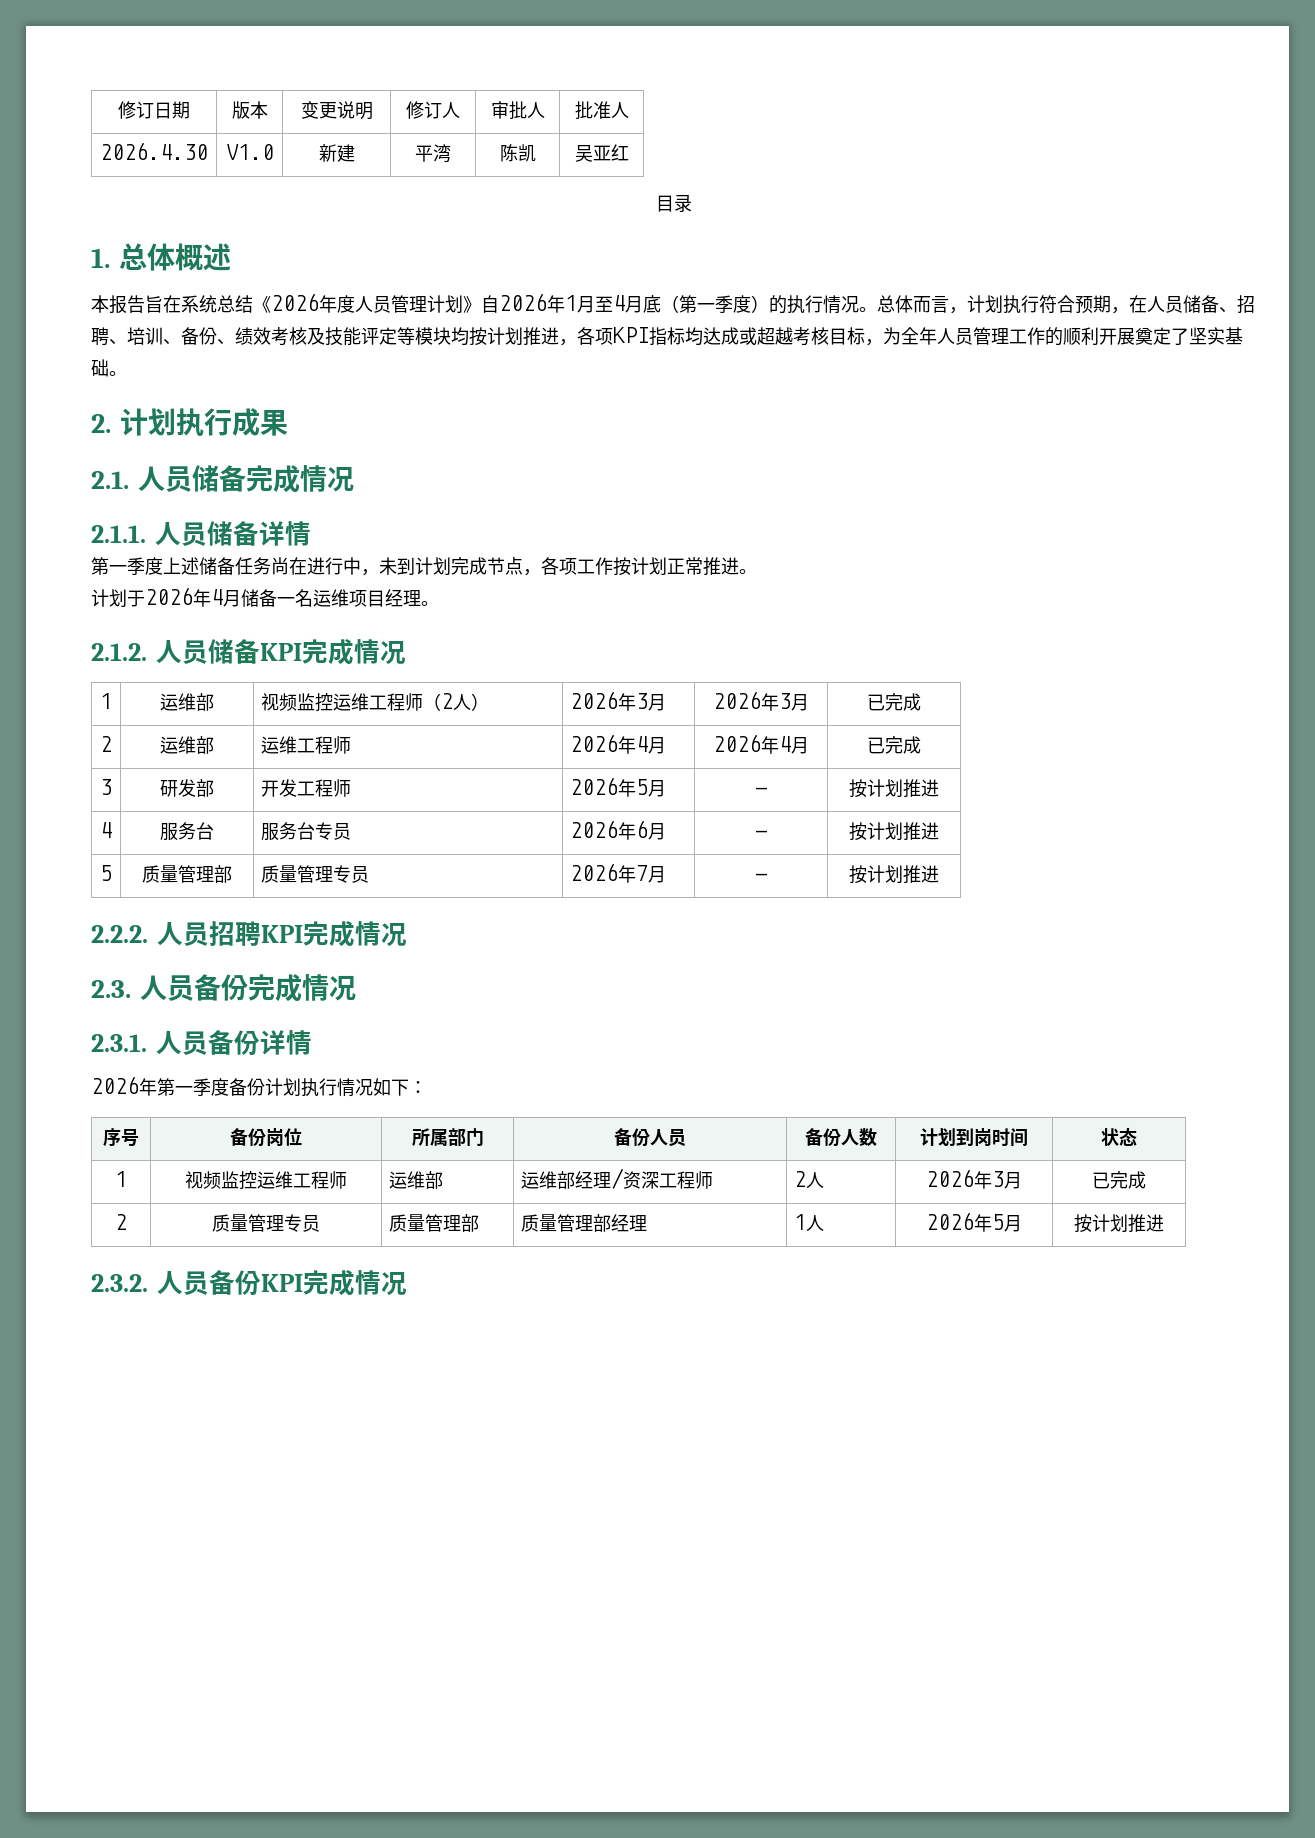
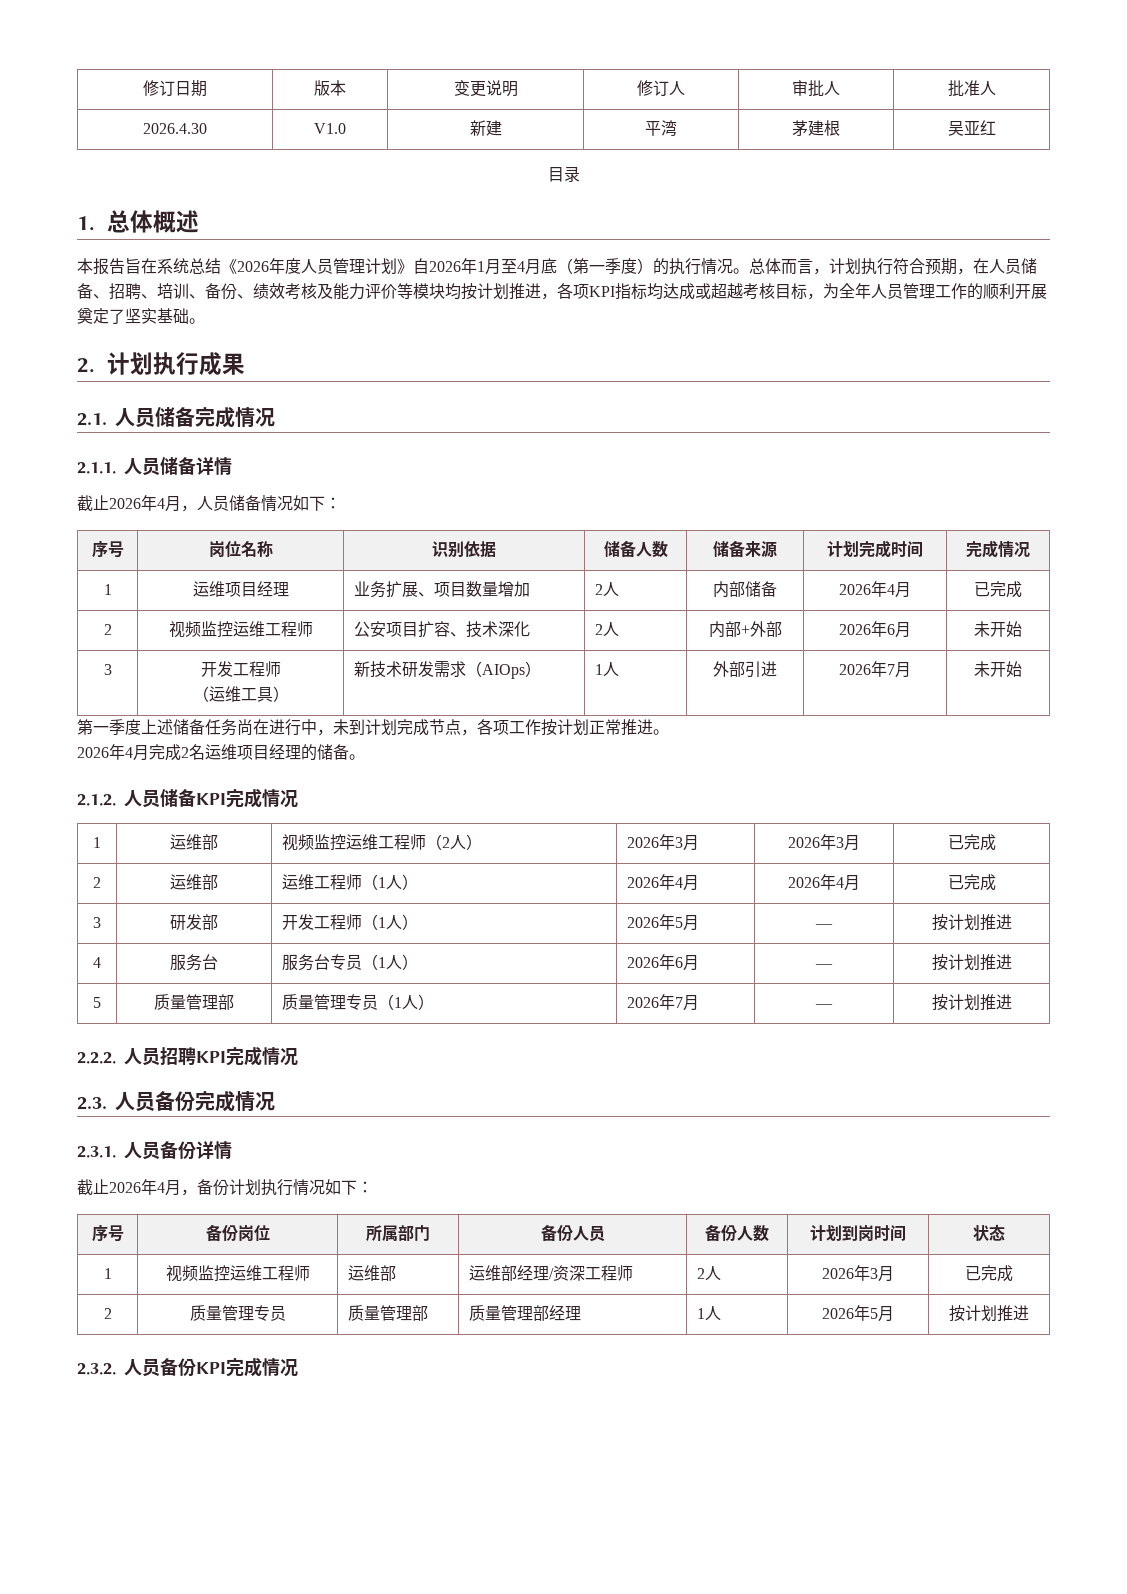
[499,144,536,162] 陈凯 -> [792,120,840,136] 茅建根
[325,327,397,346] 技能评定 -> [333,283,397,300] 能力评价
(311, 533) none -> [77,495,341,512] [91,541,124,558] [208,541,273,557] [432,541,496,558] [603,540,668,558] [713,540,777,558] [827,540,923,558] [966,540,1030,558] [103,584,112,595] [192,581,289,597] [354,581,531,598] [595,582,620,597] [713,581,777,598] [839,581,911,598] [974,581,1022,598] [103,624,112,635] [168,621,313,638] [354,621,531,638] [595,622,620,637] [708,621,782,638] [839,621,911,638] [974,621,1022,637] [103,664,112,675] [200,661,281,677] [192,686,289,702] [354,661,542,679] [595,662,620,677] [713,661,777,678] [839,661,911,678] [974,661,1022,677] // 截止2026年4月，人员储备情况如下： // 序号 | 岗位名称 | 识别依据 | 储备人数 | 储备来源 | 计划完成时间 | 完成情况 // 1 | 运维项目经理 | 业务扩展、项目数量增加 | 2人 | 内部储备 | 2026年4月 | 已完成 // 2 | 视频监控运维工程师 | 公安项目扩容、技术深化 | 2人 | 内部+外部 | 2026年6月 | 未开始 // 3 | 开发工程师 // （运维工具） | 新技术研发需求（AIOps） | 1人 | 外部引进 | 2026年7月 | 未开始
[91,587,295,607] 计划于2026年4月储备一 -> [77,744,189,761] 2026年4月完成2
(421, 598) none -> [301,744,349,761] 的储备
(352, 745) none -> [362,874,419,890] （1人）
(352, 788) none -> [362,914,419,930] （1人）
(352, 831) none -> [362,954,419,970] （1人）
(370, 874) none -> [378,994,435,1010] （1人）
[91,1076,229,1096] 2026年第一季度 -> [77,1179,197,1196] 截止2026年4月，

